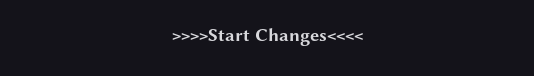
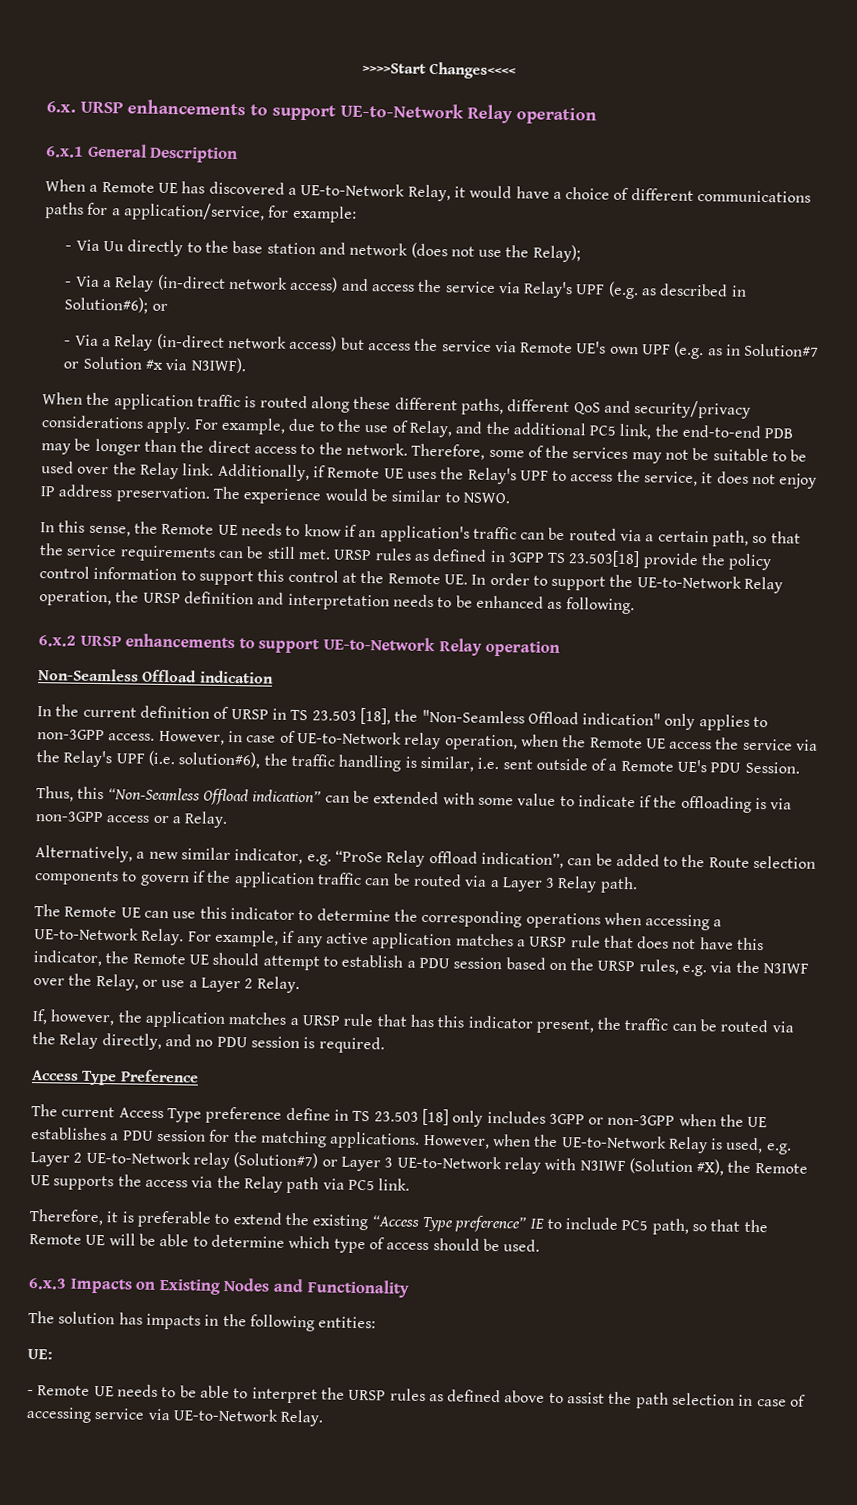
(363, 37) none -> [46,99,597,125] [45,143,239,164] [45,179,812,203] [45,202,357,223] [65,239,581,263] [65,274,747,300] [64,296,168,314] [64,333,820,360] [63,356,246,374] [42,392,752,419] [41,415,794,440] [41,438,808,464] [41,461,818,489] [40,484,510,505] [40,520,801,547] [39,543,773,571] [39,566,784,594] [39,590,635,615] [38,633,561,657] [38,668,274,684] [37,704,769,731] [37,729,819,751] [36,750,800,774] [36,786,793,813] [35,811,229,828] [35,845,817,869] [34,870,638,894] [34,904,723,931] [34,927,765,951] [33,950,810,977] [33,973,300,994] [32,1009,794,1034] [32,1032,385,1054] [31,1069,199,1086] [31,1104,768,1128] [31,1127,792,1155] [30,1150,808,1176] [30,1174,411,1194] [29,1209,768,1236] [29,1233,541,1254] [28,1277,409,1298] [28,1310,377,1332] [27,1348,53,1360] [27,1384,807,1409] [26,1406,324,1427] // 6.x. URSP enhancements to support UE-to-Network Relay operation // 6.x.1 General Description // When a Remote UE has discovered a UE-to-Network Relay, it would have a choice of different communications paths for a application/service, for example: // - Via Uu directly to the base station and network (does not use the Relay); // - Via a Relay (in-direct network access) and access the service via Relay's UPF (e.g. as described in Solution#6); or // - Via a Relay (in-direct network access) but access the service via Remote UE's own UPF (e.g. as in Solution#7 or Solution #x via N3IWF). // When the application traffic is routed along these different paths, different QoS and security/privacy considerations apply. For example, due to the use of Relay, and the additional PC5 link, the end-to-end PDB may be longer than the direct access to the network. Therefore, some of the services may not be suitable to be used over the Relay link. Additionally, if Remote UE uses the Relay's UPF to access the service, it does not enjoy IP address preservation. The experience would be similar to NSWO. // In this sense, the Remote UE needs to know if an application's traffic can be routed via a certain path, so that the service requirements can be still met. URSP rules as defined in 3GPP TS 23.503[18] provide the policy control information to support this control at the Remote UE. In order to support the UE-to-Network Relay operation, the URSP definition and interpretation needs to be enhanced as following. // 6.x.2 URSP enhancements to support UE-to-Network Relay operation // Non-Seamless Offload indication // In the current definition of URSP in TS 23.503 [18], the "Non-Seamless Offload indication" only applies to non-3GPP access. However, in case of UE-to-Network relay operation, when the Remote UE access the service via the Relay's UPF (i.e. solution#6), the traffic handling is similar, i.e. sent outside of a Remote UE's PDU Session. // Thus, this “Non-Seamless Offload indication” can be extended with some value to indicate if the offloading is via non-3GPP access or a Relay. // Alternatively, a new similar indicator, e.g. “ProSe Relay offload indication”, can be added to the Route selection components to govern if the application traffic can be routed via a Layer 3 Relay path. // The Remote UE can use this indicator to determine the corresponding operations when accessing a UE-to-Network Relay. For example, if any active application matches a URSP rule that does not have this indicator, the Remote UE should attempt to establish a PDU session based on the URSP rules, e.g. via the N3IWF over the Relay, or use a Layer 2 Relay. // If, however, the application matches a URSP rule that has this indicator present, the traffic can be routed via the Relay directly, and no PDU session is required. // Access Type Preference // The current Access Type preference define in TS 23.503 [18] only includes 3GPP or non-3GPP when the UE establishes a PDU session for the matching applications. However, when the UE-to-Network Relay is used, e.g. Layer 2 UE-to-Network relay (Solution#7) or Layer 3 UE-to-Network relay with N3IWF (Solution #X), the Remote UE supports the access via the Relay path via PC5 link. // Therefore, it is preferable to extend the existing “Access Type preference” IE to include PC5 path, so that the Remote UE will be able to determine which type of access should be used. // 6.x.3 Impacts on Existing Nodes and Functionality // The solution has impacts in the following entities: // UE: // - Remote UE needs to be able to interpret the URSP rules as defined above to assist the path selection in case of accessing service via UE-to-Network Relay.

